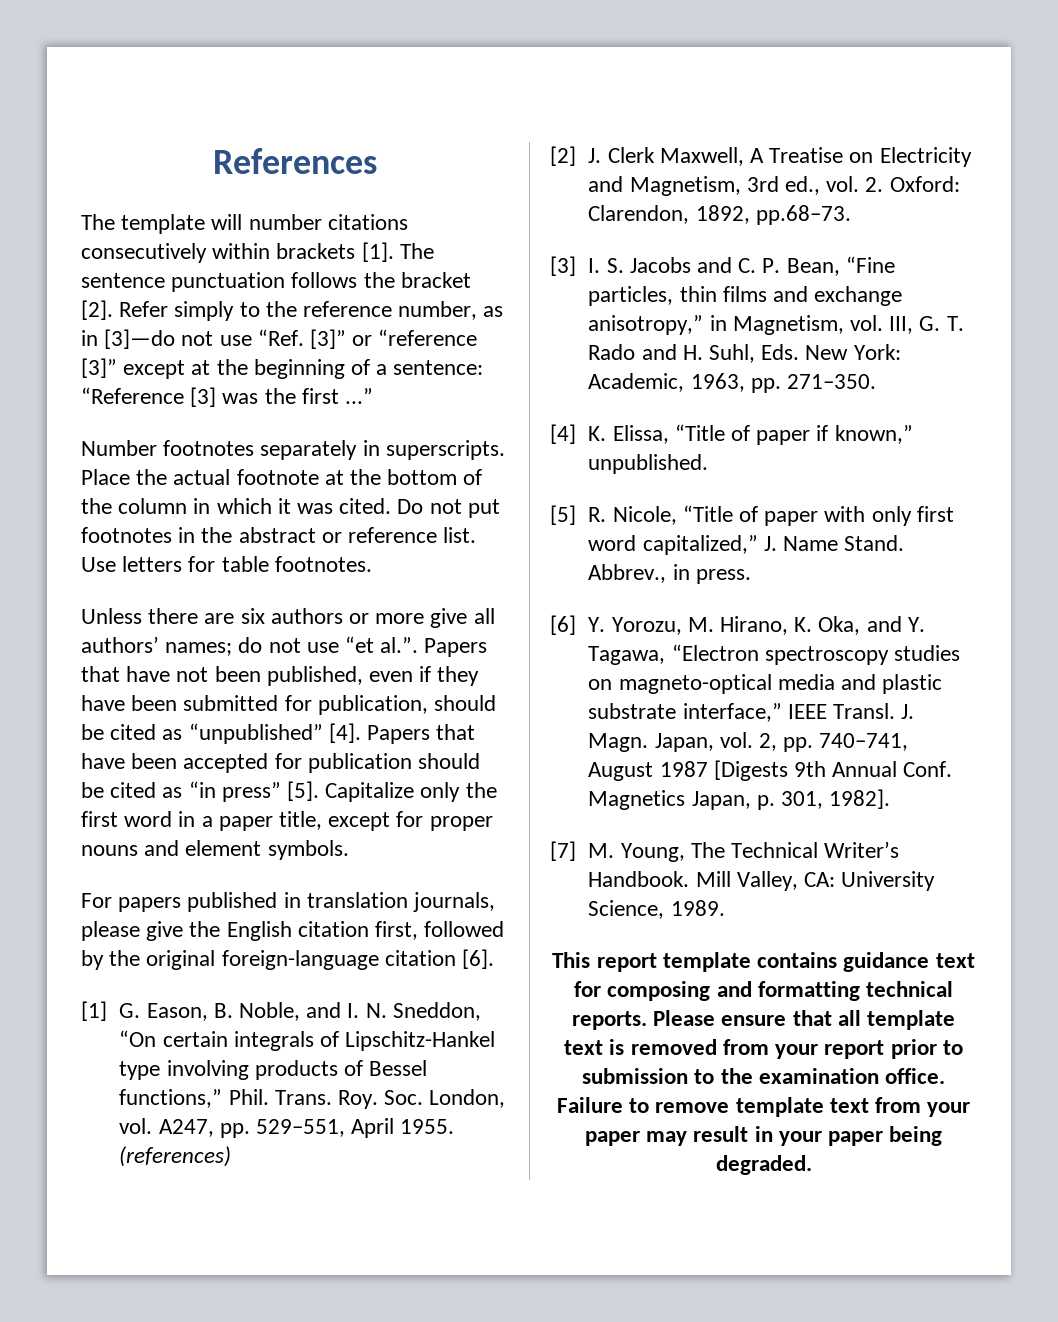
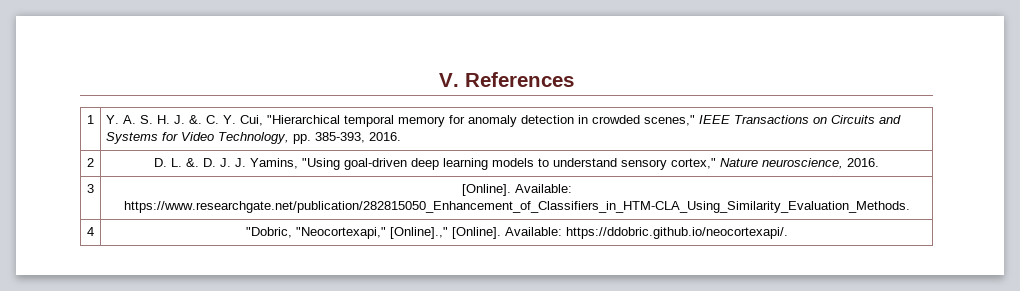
(212, 161) none -> [439,73,459,87] V.
[81,214,408,234] [81,242,434,263] [81,272,471,292] [81,300,504,321] [81,329,478,349] [81,358,484,379] [81,387,374,407] [81,440,505,460] [81,469,483,485] [81,498,500,518] [81,527,477,543] [81,556,372,572] [81,608,495,628] [81,636,488,657] [81,666,480,686] [81,695,497,715] [81,723,476,744] [81,753,481,773] [81,781,497,802] [81,811,493,831] [81,840,349,860] [81,892,496,912] [81,921,505,941] [81,949,495,970] [81,1001,481,1021] [119,1030,496,1051] [119,1060,428,1080] [119,1089,506,1109] [119,1118,455,1138] [119,1146,232,1167] [550,146,972,167] [588,176,960,196] [588,205,851,225] [550,256,895,276] [588,286,903,306] [588,315,964,335] [588,344,901,363] [588,373,877,393] [550,424,913,445] [588,454,709,474] [550,505,954,526] [588,535,905,555] [588,564,751,584] [550,615,925,635] [588,644,961,665] [588,674,943,694] [588,703,915,722] [588,732,909,752] [588,760,953,781] [588,789,891,810] [550,841,900,862] [588,871,936,891] [588,900,725,919] [552,952,975,972] [574,981,953,1001] [571,1010,956,1030] [564,1039,963,1059] [582,1068,945,1084] [556,1097,971,1117] [584,1126,943,1146] [715,1155,812,1175] // The template will number citations consecutively within brackets [1]. The sentence punctuation follows the bracket [2]. Refer simply to the reference number, as in [3]—do not use “Ref. [3]” or “reference [3]” except at the beginning of a sentence: “Reference [3] was the first ...” // Number footnotes separately in superscripts. Place the actual footnote at the bottom of the column in which it was cited. Do not put footnotes in the abstract or reference list. Use letters for table footnotes. // Unless there are six authors or more give all authors’ names; do not use “et al.”. Papers that have not been published, even if they have been submitted for publication, should be cited as “unpublished” [4]. Papers that have been accepted for publication should be cited as “in press” [5]. Capitalize only the first word in a paper title, except for proper nouns and element symbols. // For papers published in translation journals, please give the English citation first, followed by the original foreign-language citation [6]. // [1] G. Eason, B. Noble, and I. N. Sneddon, “On certain integrals of Lipschitz-Hankel type involving products of Bessel functions,” Phil. Trans. Roy. Soc. London, vol. A247, pp. 529–551, April 1955. (references) // [2] J. Clerk Maxwell, A Treatise on Electricity and Magnetism, 3rd ed., vol. 2. Oxford: Clarendon, 1892, pp.68–73. // [3] I. S. Jacobs and C. P. Bean, “Fine particles, thin films and exchange anisotropy,” in Magnetism, vol. III, G. T. Rado and H. Suhl, Eds. New York: Academic, 1963, pp. 271–350. // [4] K. Elissa, “Title of paper if known,” unpublished. // [5] R. Nicole, “Title of paper with only first word capitalized,” J. Name Stand. Abbrev., in press. // [6] Y. Yorozu, M. Hirano, K. Oka, and Y. Tagawa, “Electron spectroscopy studies on magneto-optical media and plastic substrate interface,” IEEE Transl. J. Magn. Japan, vol. 2, pp. 740–741, August 1987 [Digests 9th Annual Conf. Magnetics Japan, p. 301, 1982]. // [7] M. Young, The Technical Writer’s Handbook. Mill Valley, CA: University Science, 1989. // This report template contains guidance text for composing and formatting technical reports. Please ensure that all template text is removed from your report prior to submission to the examination office. Failure to remove template text from your paper may result in your paper being degraded. -> [87,115,94,124] [106,115,902,127] [106,132,402,144] [87,158,94,167] [154,158,880,170] [87,184,94,193] [461,184,572,196] [123,201,910,213] [87,227,94,236] [245,227,788,239] // 1 | Y. A. S. H. J. &. C. Y. Cui, "Hierarchical temporal memory for anomaly detection in crowded scenes," IEEE Transactions on Circuits and Systems for Video Technology, pp. 385-393, 2016. // 2 | D. L. &. D. J. J. Yamins, "Using goal-driven deep learning models to understand sensory cortex," Nature neuroscience, 2016. // 3 | [Online]. Available: https://www.researchgate.net/publication/282815050_Enhancement_of_Classifiers_in_HTM-CLA_Using_Similarity_Evaluation_Methods. // 4 | "Dobric, "Neocortexapi," [Online].," [Online]. Available: https://ddobric.github.io/neocortexapi/.

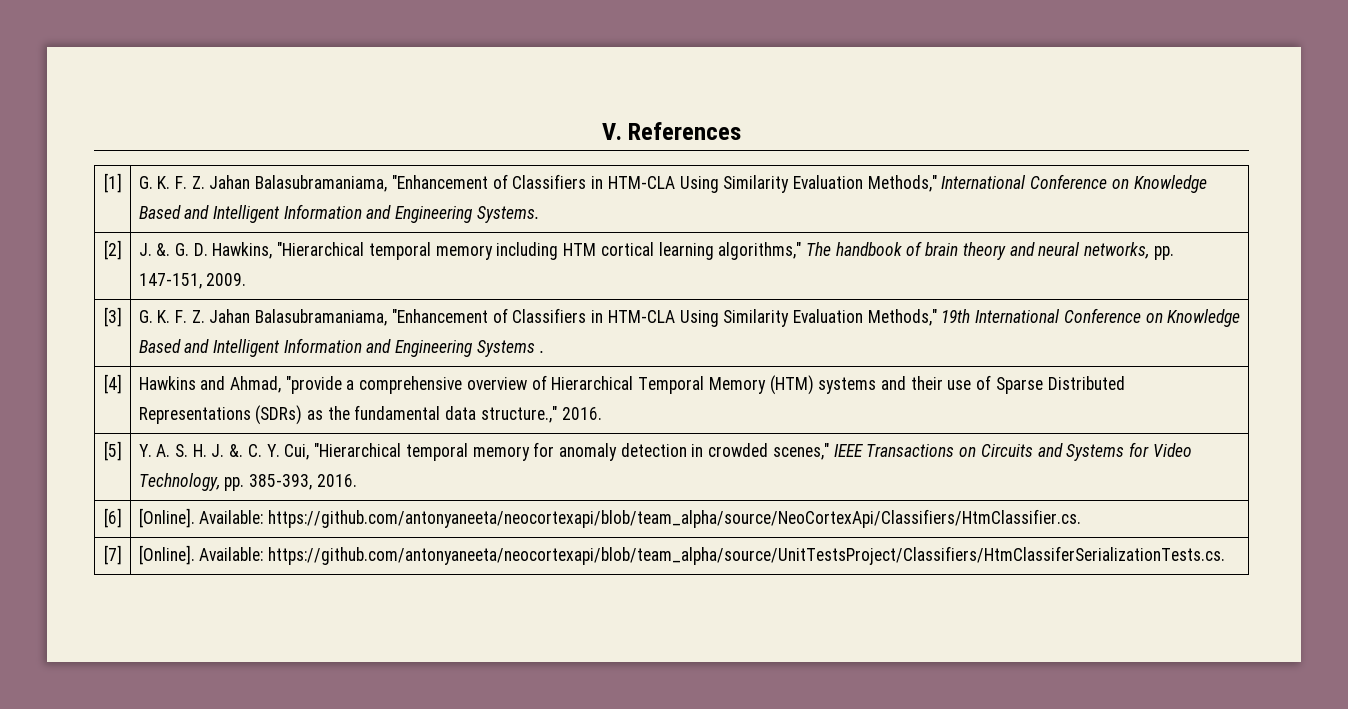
[87,115,94,124] 1 -> [103,173,122,193] [138,174,1207,193] [138,204,539,223] [103,240,122,260] [138,241,1174,260] [138,273,247,289] [103,307,122,327] [138,308,1241,327] [138,338,544,357] [103,374,122,394] [138,375,1125,395] [138,405,602,425] [103,441,122,461] [1] | G. K. F. Z. Jahan Balasubramaniama, "Enhancement of Classifiers in HTM-CLA Using Similarity Evaluation Methods," International Conference on Knowledge Based and Intelligent Information and Engineering Systems. // [2] | J. &. G. D. Hawkins, "Hierarchical temporal memory including HTM cortical learning algorithms," The handbook of brain theory and neural networks, pp. 147-151, 2009. // [3] | G. K. F. Z. Jahan Balasubramaniama, "Enhancement of Classifiers in HTM-CLA Using Similarity Evaluation Methods," 19th International Conference on Knowledge Based and Intelligent Information and Engineering Systems . // [4] | Hawkins and Ahmad, "provide a comprehensive overview of Hierarchical Temporal Memory (HTM) systems and their use of Sparse Distributed Representations (SDRs) as the fundamental data structure.," 2016. // [5]
[87,158,94,167] [154,158,880,170] [87,184,94,193] [461,184,572,196] [123,201,910,213] [87,227,94,236] [245,227,788,239] 2 | D. L. &. D. J. J. Yamins, "Using goal-driven deep learning models to understand sensory cortex," Nature neuroscience, 2016. // 3 | [Online]. Available: https://www.researchgate.net/publication/282815050_Enhancement_of_Classifiers_in_HTM-CLA_Using_Similarity_Evaluation_Methods. // 4 | "Dobric, "Neocortexapi," [Online].," [Online]. Available: https://ddobric.github.io/neocortexapi/. -> [103,508,122,528] [138,508,1082,528] [103,545,122,565] [138,545,1226,565] [6] | [Online]. Available: https://github.com/antonyaneeta/neocortexapi/blob/team_alpha/source/NeoCortexApi/Classifiers/HtmClassifier.cs. // [7] | [Online]. Available: https://github.com/antonyaneeta/neocortexapi/blob/team_alpha/source/UnitTestsProject/Classifiers/HtmClassiferSerializationTests.cs.

